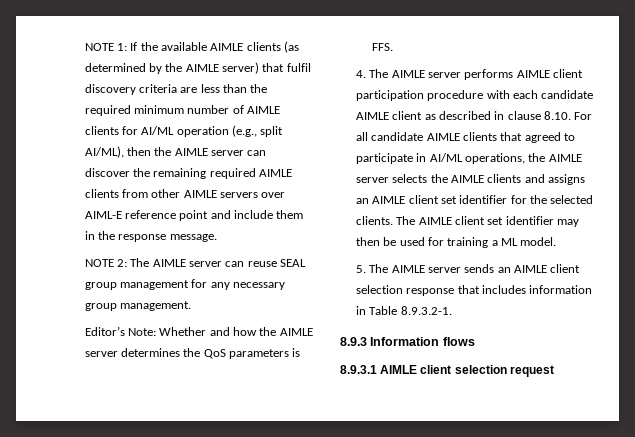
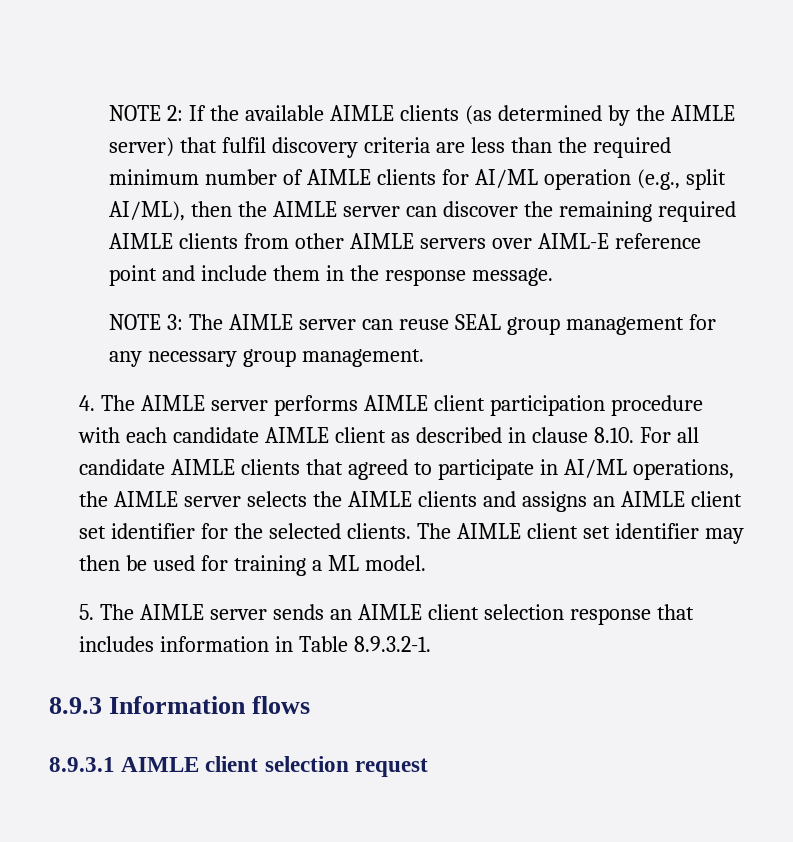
[84,43,127,51] NOTE 1: -> [109,105,184,121] NOTE 2:
[116,259,127,267] 2: -> [167,314,184,330] 3:
[84,326,313,336] [84,348,301,359] [371,43,393,51] // Editor’s Note: Whether and how the AIMLE server determines the QoS parameters is FFS. -> (425, 358) none

